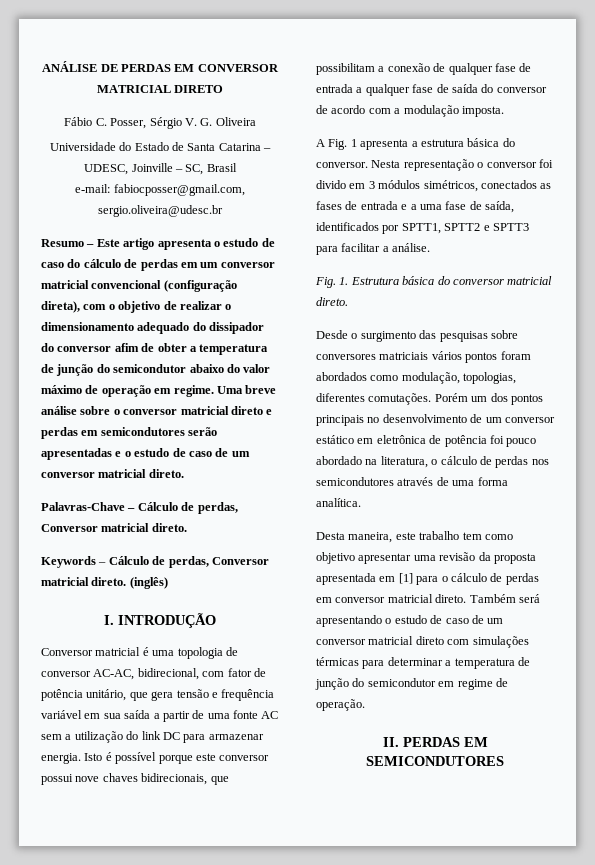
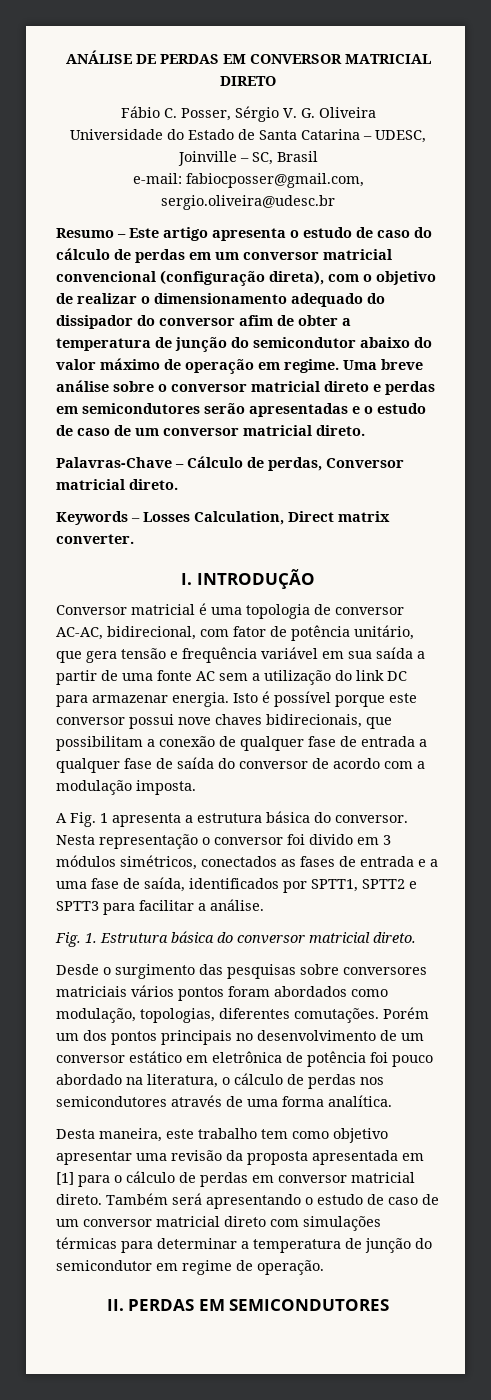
[108,556,269,568] [41,577,168,589] Cálculo de perdas, Conversor matricial direto. (inglês) -> [143,511,390,525] [56,534,134,544] Losses Calculation, Direct matrix converter.

